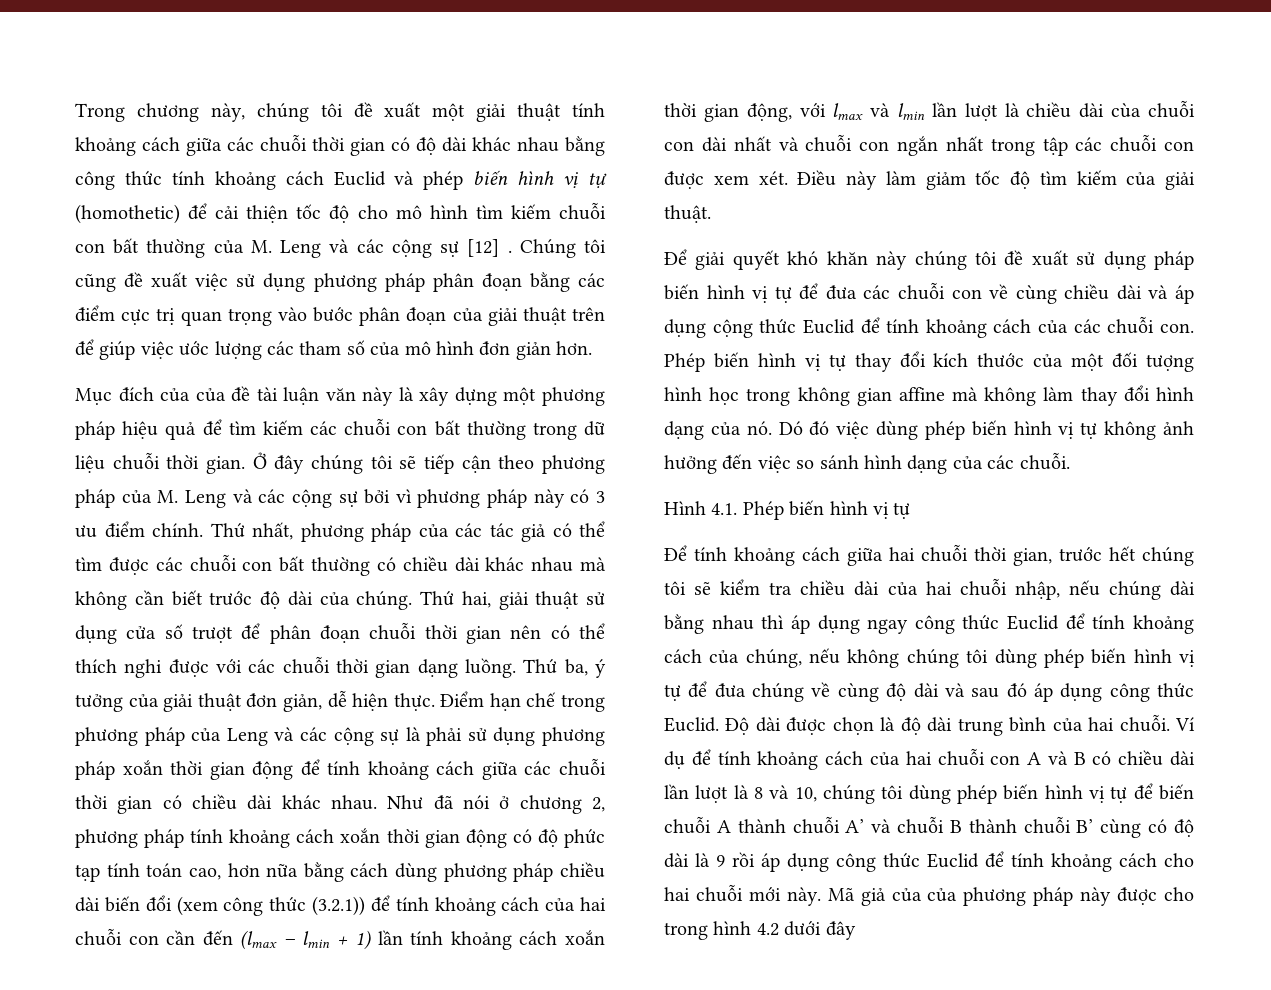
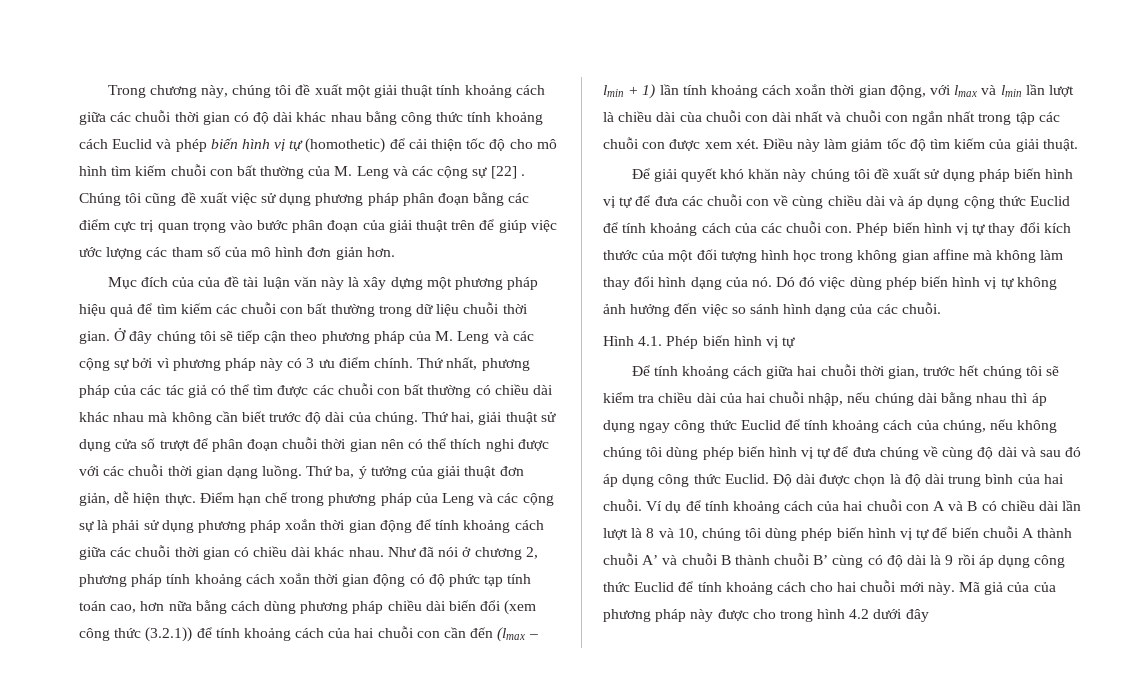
[467,239,500,257] [12] -> [490,166,517,179] [22]

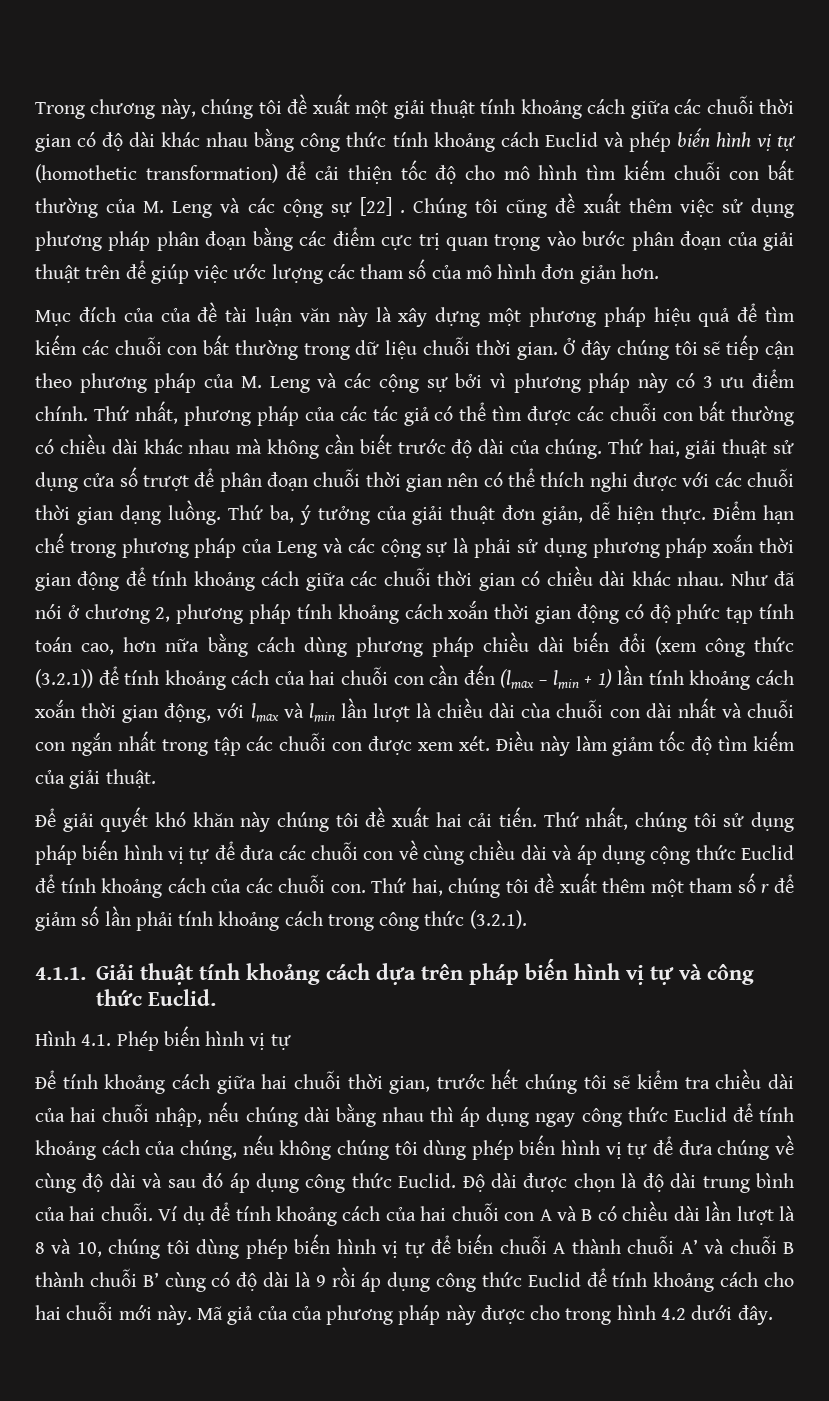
[305,138,386,153] (homothetic) -> [35,164,278,183] (homothetic transformation)
(228, 197) none -> [628,198,673,213] thêm
(922, 173) none -> [435,807,717,832] hai cải tiến. Thứ nhất, chúng tôi
[856,222,1071,236] [603,249,1064,263] [603,276,1057,290] [603,302,941,317] Phép biến hình vị tự thay đổi kích thước của một đối tượng hình học trong không gian affine mà không làm thay đổi hình dạng của nó. Dó đó việc dùng phép biến hình vị tự không ảnh hưởng đến việc so sánh hình dạng của các chuỗi. -> [371,873,794,898] [35,906,527,931] [35,958,754,985] [95,989,216,1006] Thứ hai, chúng tôi đề xuất thêm một tham số r để giảm số lần phải tính khoảng cách trong công thức (3.2.1). // 4.1.1. Giải thuật tính khoảng cách dựa trên pháp biến hình vị tự và công thức Euclid.
[905,609,929,622] đây -> [737,1305,773,1325] đây.

